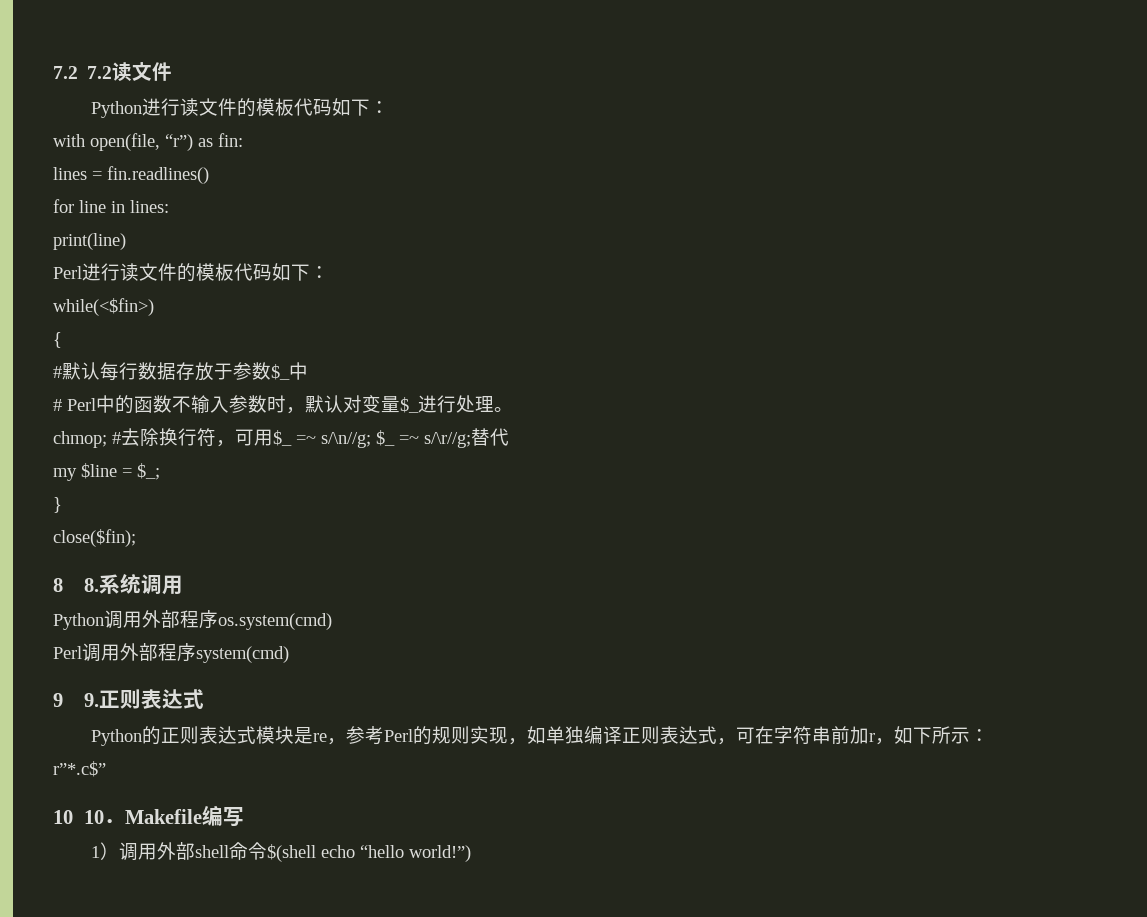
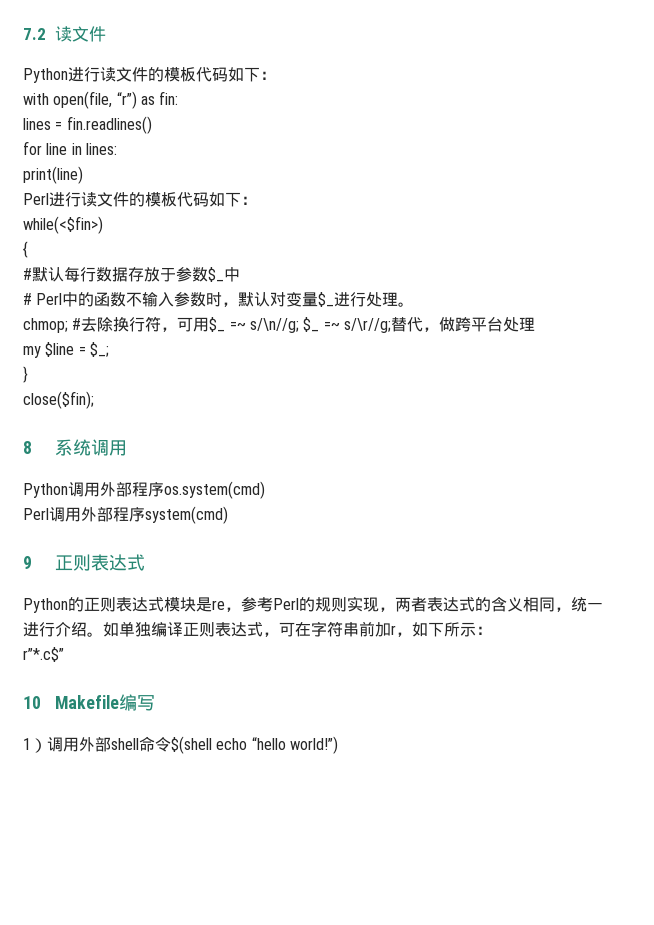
[53,66,113,79] 7.2 7.2 -> [23,28,46,40] 7.2
(509, 437) none -> [422,317,535,332] ，做跨平台处理
[83,578,99,592] 8. -> (32, 447) none
[83,693,99,707] 9. -> (32, 562) none
(528, 741) none -> [395,597,603,612] [23,622,103,637] 两者表达式的含义相同，统一进行介绍。
[83,810,125,824] 10． -> (41, 702) none

